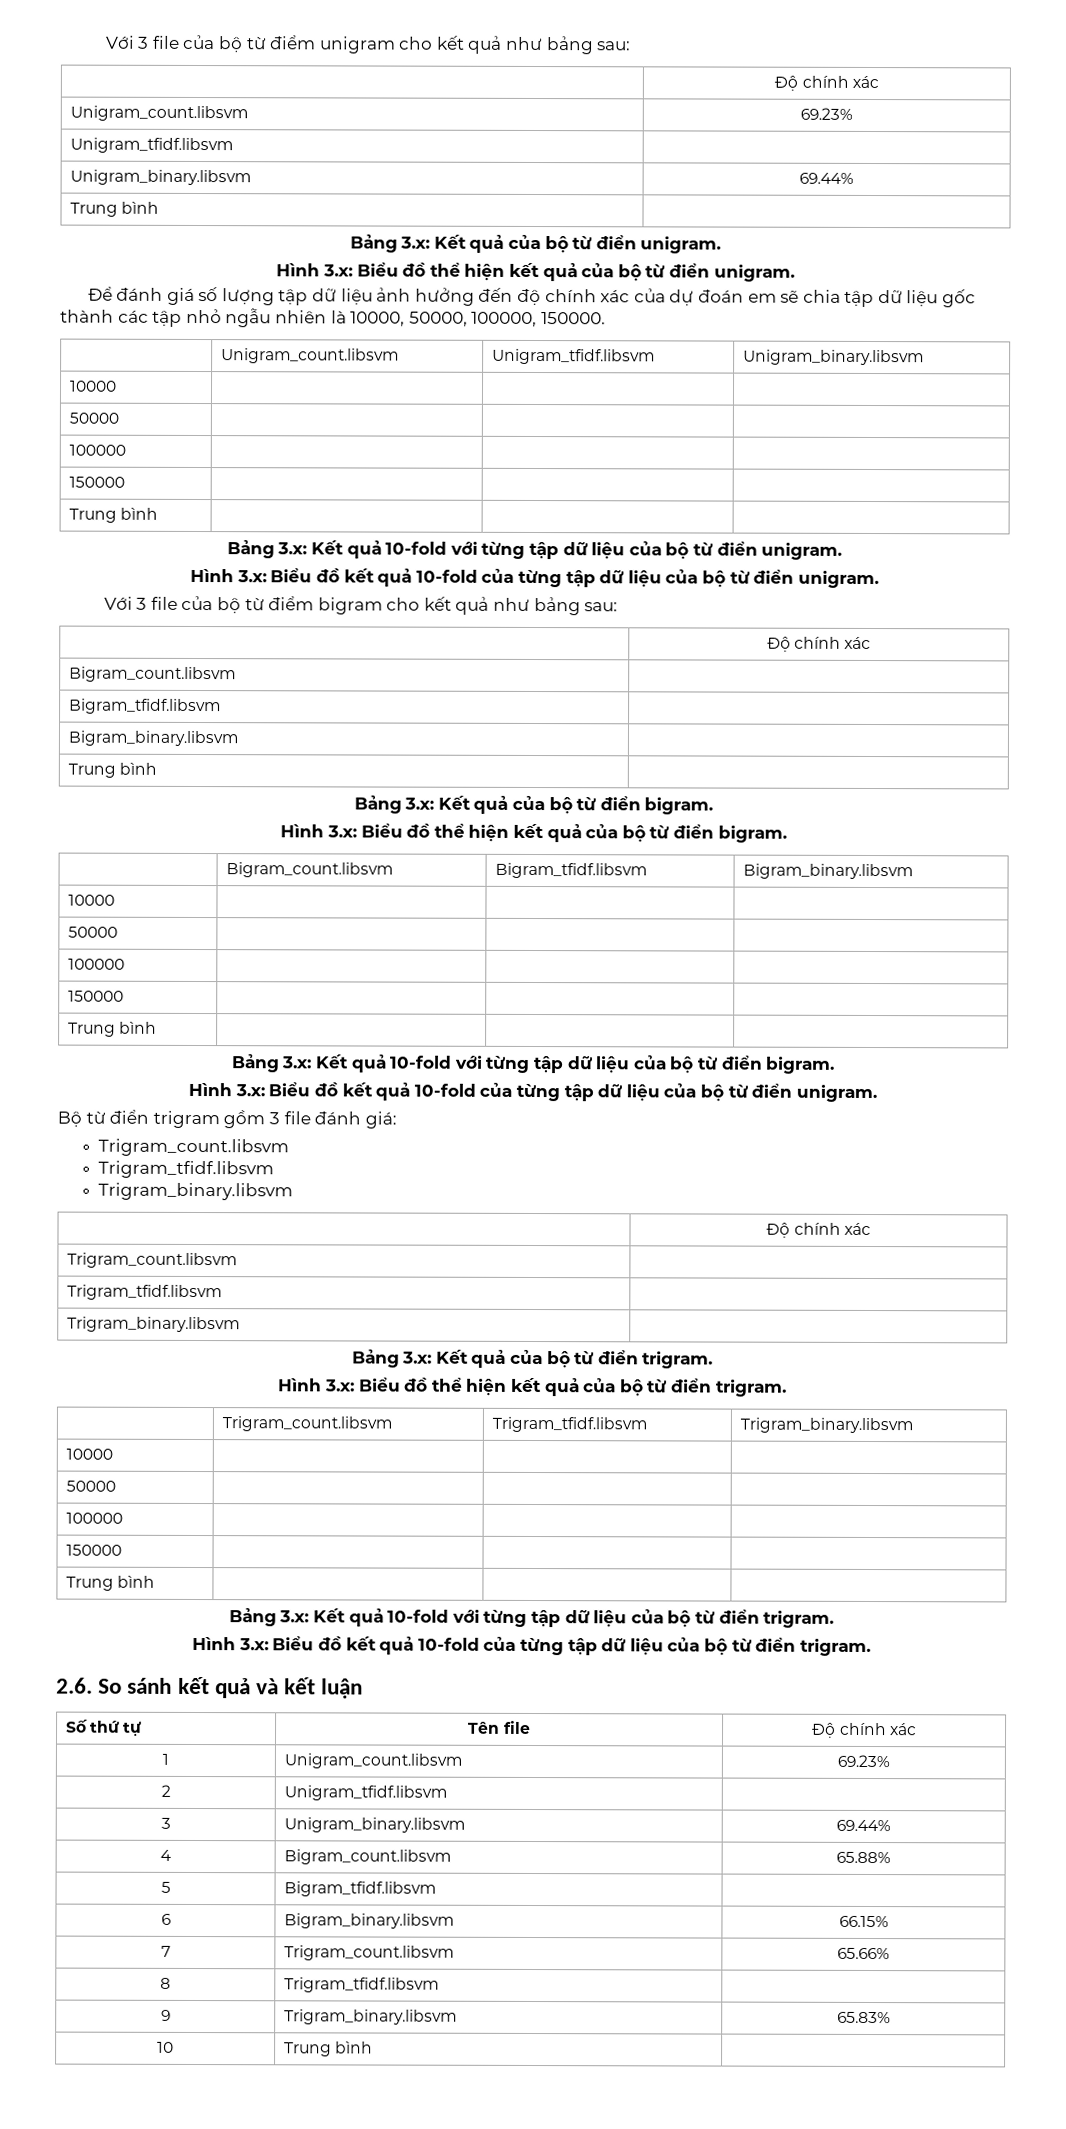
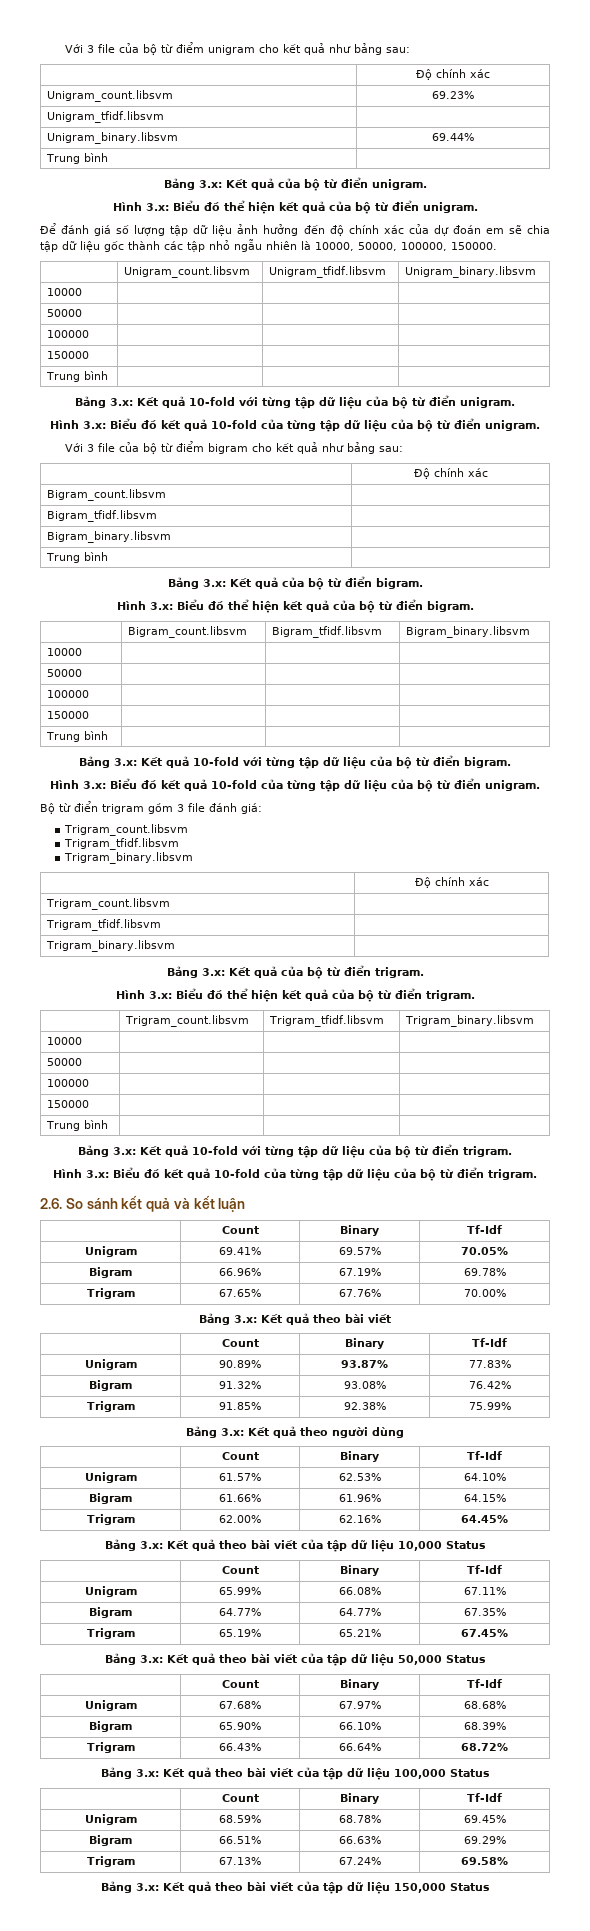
[65,1719,143,1737] [468,1720,531,1734] [812,1722,917,1738] [162,1753,169,1765] [283,1753,462,1769] [837,1754,890,1768] [160,1784,171,1797] [283,1785,447,1801] [160,1817,171,1829] [283,1817,465,1833] [836,1819,891,1832] [160,1849,172,1861] [283,1849,451,1865] [836,1851,891,1864] [160,1881,171,1893] [283,1881,436,1897] [160,1913,171,1925] [283,1913,454,1929] [838,1915,889,1928] [160,1945,171,1957] [283,1945,454,1961] [837,1947,890,1960] [160,1977,171,1989] [283,1977,439,1993] [160,2009,171,2021] [283,2009,457,2025] [836,2011,891,2024] [157,2041,174,2053] [283,2041,373,2057] Số thứ tự | Tên file | Độ chính xác // 1 | Unigram_count.libsvm | 69.23% // 2 | Unigram_tfidf.libsvm | // 3 | Unigram_binary.libsvm | 69.44% // 4 | Bigram_count.libsvm | 65.88% // 5 | Bigram_tfidf.libsvm | // 6 | Bigram_binary.libsvm | 66.15% // 7 | Trigram_count.libsvm | 65.66% // 8 | Trigram_tfidf.libsvm | // 9 | Trigram_binary.libsvm | 65.83% // 10 | Trung bình | -> [221,1226,259,1234] [340,1225,379,1236] [467,1225,502,1234] [84,1246,137,1257] [219,1247,261,1255] [338,1247,381,1255] [461,1247,508,1255] [89,1267,132,1278] [219,1268,261,1276] [338,1268,381,1276] [463,1268,506,1276] [86,1288,135,1299] [219,1289,261,1297] [338,1289,381,1297] [463,1289,506,1297] [199,1313,391,1325] [221,1339,259,1347] [345,1338,384,1349] [472,1338,507,1347] [84,1359,137,1370] [219,1360,261,1368] [341,1360,388,1368] [468,1360,511,1368] [89,1380,132,1391] [219,1381,261,1389] [343,1381,386,1389] [468,1381,511,1389] [86,1401,135,1412] [219,1402,261,1410] [343,1402,386,1410] [468,1402,511,1410] [186,1426,404,1438] [221,1452,259,1460] [340,1451,379,1462] [467,1451,502,1460] [84,1472,137,1483] [219,1473,261,1481] [338,1473,381,1481] [463,1473,506,1481] [89,1493,132,1504] [219,1494,261,1502] [338,1494,381,1502] [463,1494,506,1502] [86,1514,135,1525] [219,1515,261,1523] [338,1515,381,1523] [461,1515,508,1523] [104,1539,486,1552] [221,1566,259,1574] [340,1565,379,1576] [467,1565,502,1574] [84,1586,137,1597] [219,1587,261,1595] [338,1587,381,1595] [463,1587,506,1595] [89,1607,132,1618] [219,1608,261,1616] [338,1608,381,1616] [463,1608,506,1616] [86,1628,135,1639] [219,1629,261,1637] [338,1629,381,1637] [461,1629,508,1637] [104,1653,486,1666] [221,1680,259,1688] [340,1679,379,1690] [467,1679,502,1688] [84,1700,137,1711] [219,1701,261,1709] [338,1701,381,1709] [463,1701,506,1709] [89,1721,132,1732] [219,1722,261,1730] [338,1722,381,1730] [463,1722,506,1730] [86,1742,135,1753] [219,1743,261,1751] [338,1743,381,1751] [461,1743,508,1751] [100,1767,490,1780] [221,1794,259,1802] [340,1793,379,1804] [467,1793,502,1802] [84,1814,137,1825] [219,1815,261,1823] [338,1815,381,1823] [463,1815,506,1823] [89,1835,132,1846] [219,1836,261,1844] [338,1836,381,1844] [463,1836,506,1844] [86,1856,135,1867] [219,1857,261,1865] [338,1857,381,1865] [461,1857,508,1865] [100,1881,490,1894] | Count | Binary | Tf-Idf // Unigram | 69.41% | 69.57% | 70.05% // Bigram | 66.96% | 67.19% | 69.78% // Trigram | 67.65% | 67.76% | 70.00% // Bảng 3.x: Kết quả theo bài viết // | Count | Binary | Tf-Idf // Unigram | 90.89% | 93.87% | 77.83% // Bigram | 91.32% | 93.08% | 76.42% // Trigram | 91.85% | 92.38% | 75.99% // Bảng 3.x: Kết quả theo người dùng // | Count | Binary | Tf-Idf // Unigram | 61.57% | 62.53% | 64.10% // Bigram | 61.66% | 61.96% | 64.15% // Trigram | 62.00% | 62.16% | 64.45% // Bảng 3.x: Kết quả theo bài viết của tập dữ liệu 10,000 Status // | Count | Binary | Tf-Idf // Unigram | 65.99% | 66.08% | 67.11% // Bigram | 64.77% | 64.77% | 67.35% // Trigram | 65.19% | 65.21% | 67.45% // Bảng 3.x: Kết quả theo bài viết của tập dữ liệu 50,000 Status // | Count | Binary | Tf-Idf // Unigram | 67.68% | 67.97% | 68.68% // Bigram | 65.90% | 66.10% | 68.39% // Trigram | 66.43% | 66.64% | 68.72% // Bảng 3.x: Kết quả theo bài viết của tập dữ liệu 100,000 Status // | Count | Binary | Tf-Idf // Unigram | 68.59% | 68.78% | 69.45% // Bigram | 66.51% | 66.63% | 69.29% // Trigram | 67.13% | 67.24% | 69.58% // Bảng 3.x: Kết quả theo bài viết của tập dữ liệu 150,000 Status

